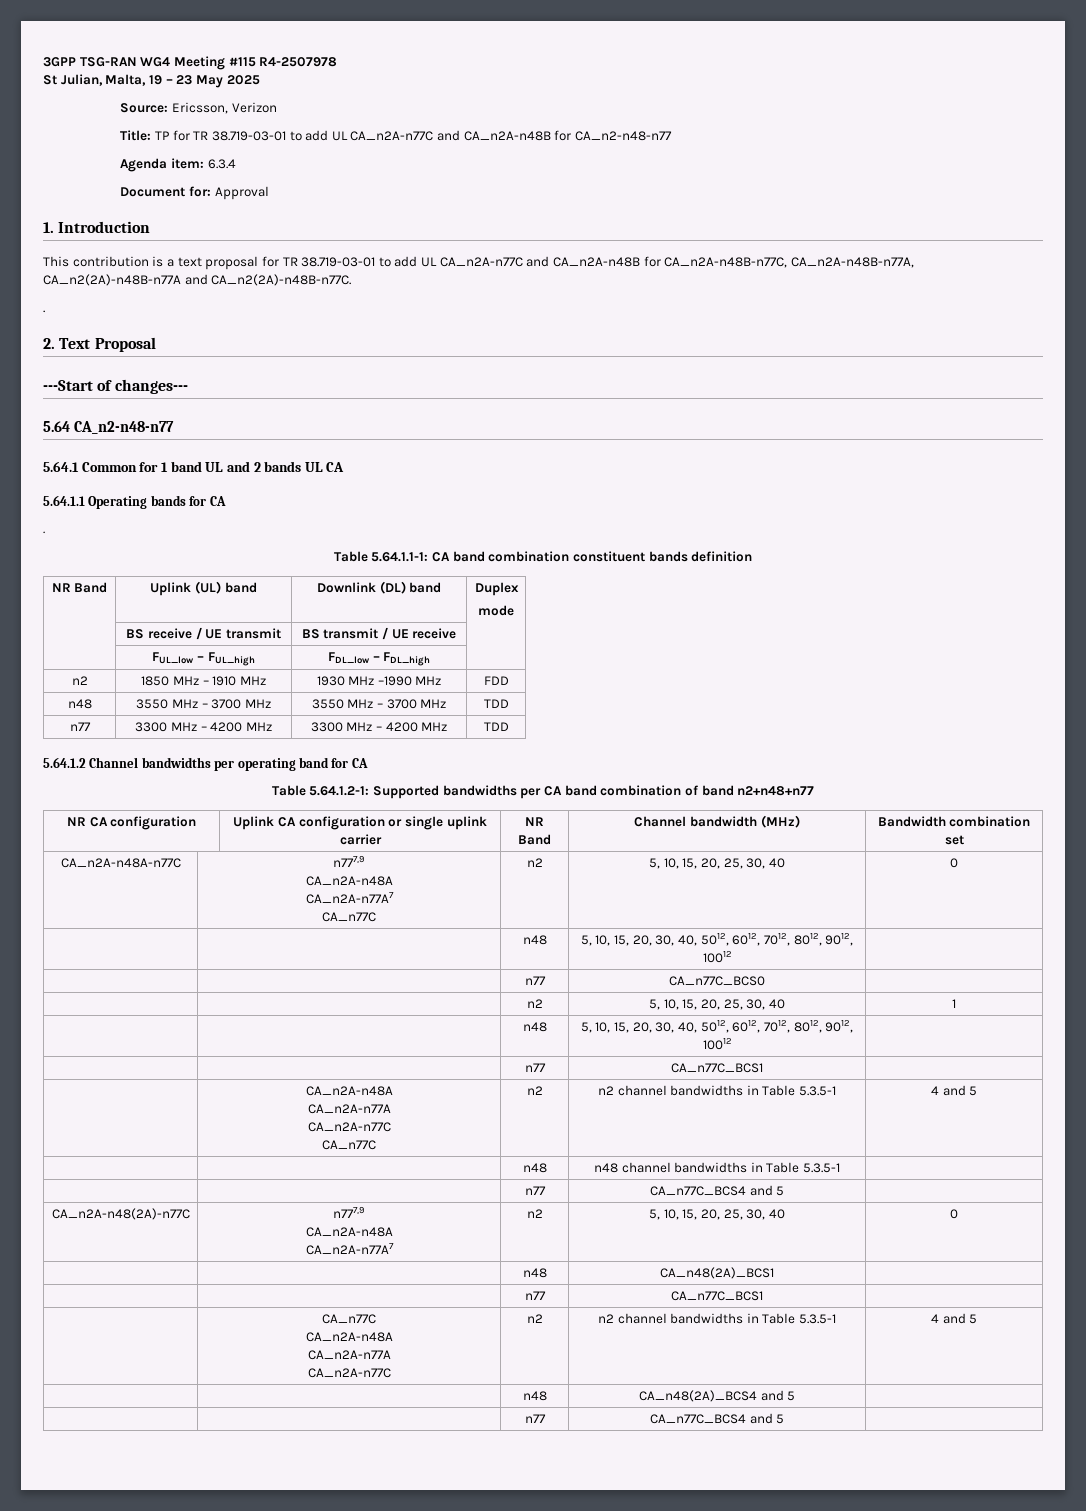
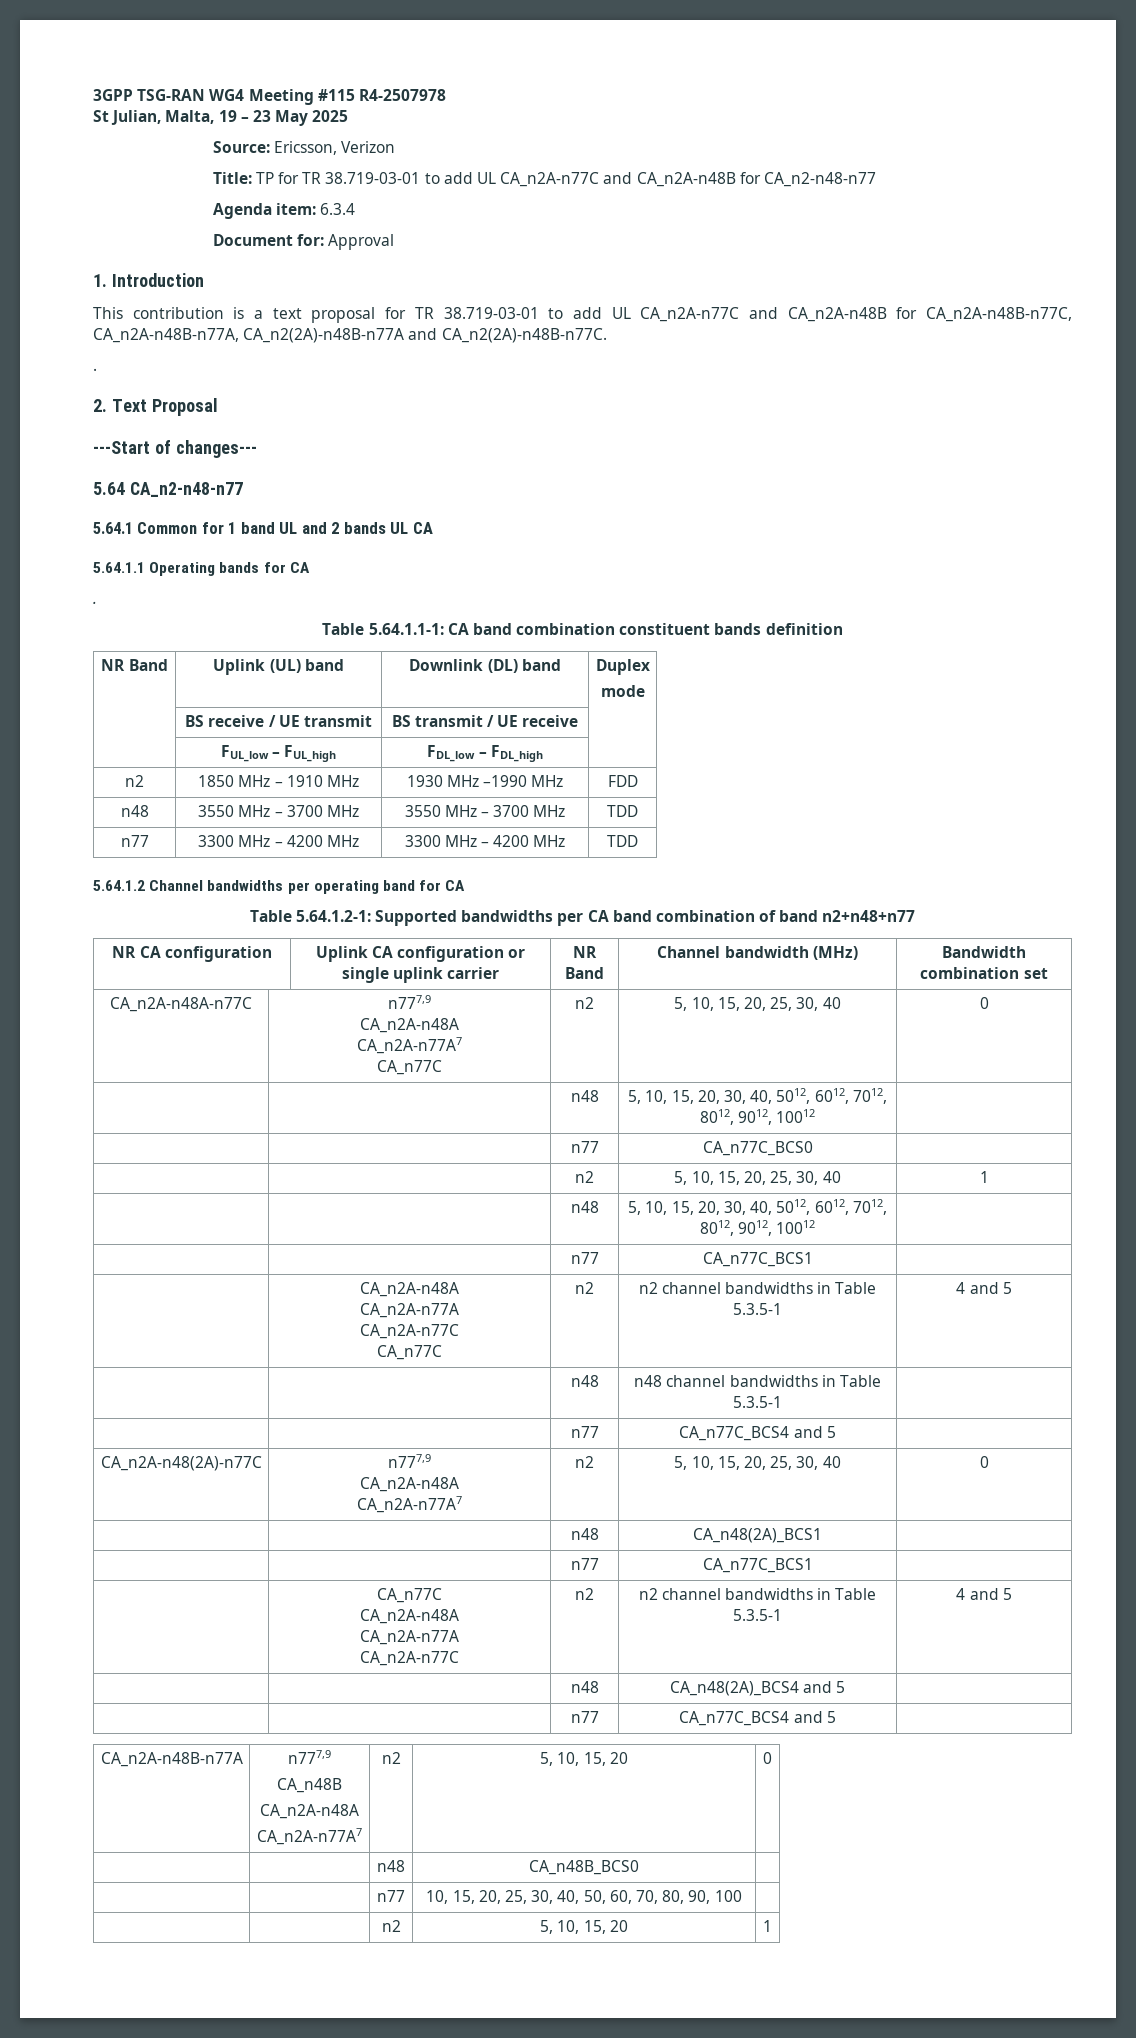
(785, 1419) none -> [100,1752,243,1767] [288,1750,331,1764] [277,1778,342,1793] [260,1804,359,1819] [257,1828,362,1845] [381,1752,401,1764] [540,1752,628,1766] [763,1752,772,1764] [377,1860,405,1872] [529,1860,639,1875] [377,1890,405,1902] [426,1890,742,1904] [381,1920,401,1932] [540,1920,628,1934] [763,1920,772,1932] // CA_n2A-n48B-n77A | n777,9 // CA_n48B // CA_n2A-n48A // CA_n2A-n77A7 | n2 | 5, 10, 15, 20 | 0 // | | n48 | CA_n48B_BCS0 | // | | n77 | 10, 15, 20, 25, 30, 40, 50, 60, 70, 80, 90, 100 | // | | n2 | 5, 10, 15, 20 | 1

